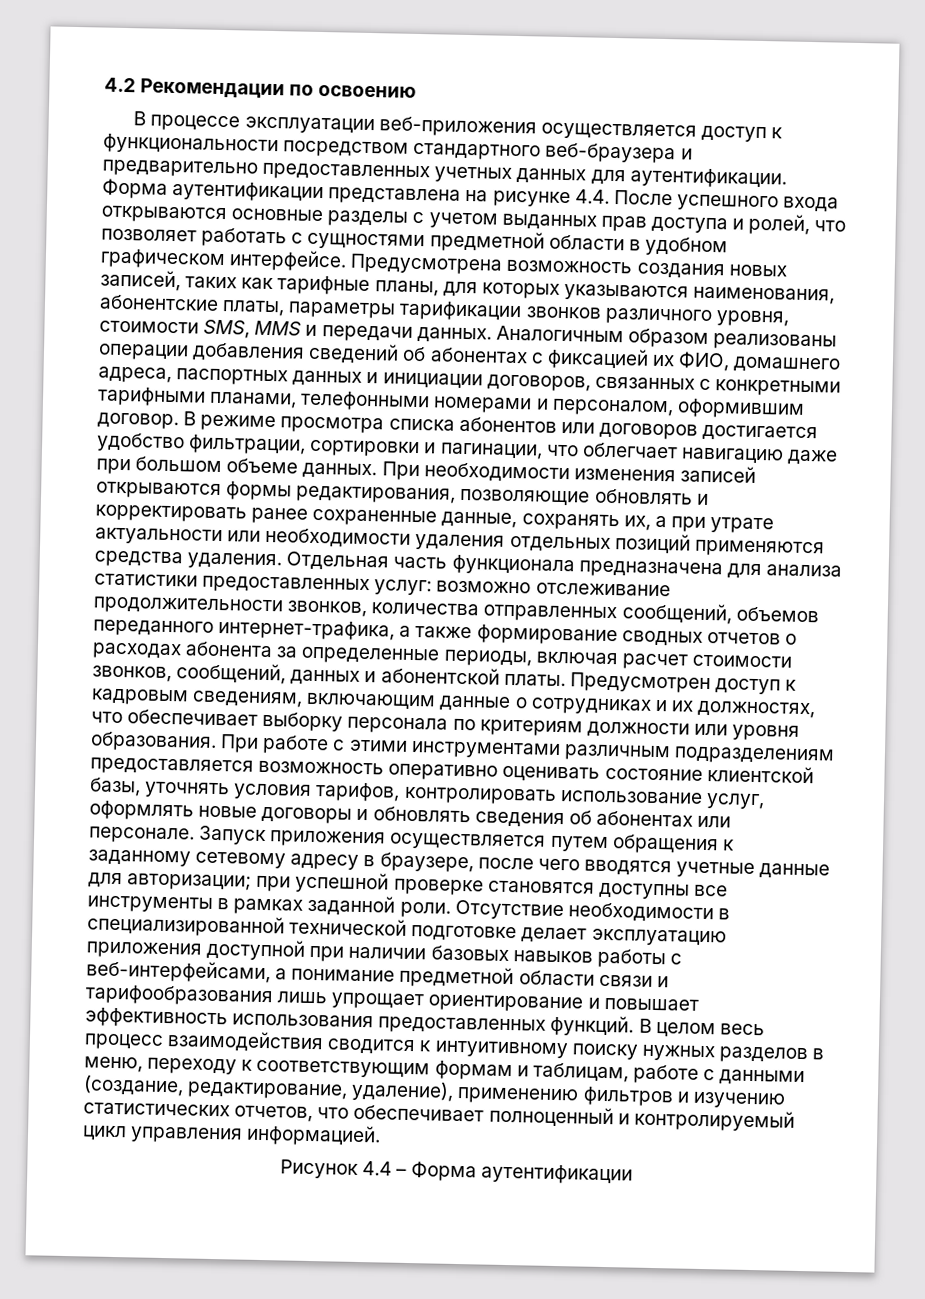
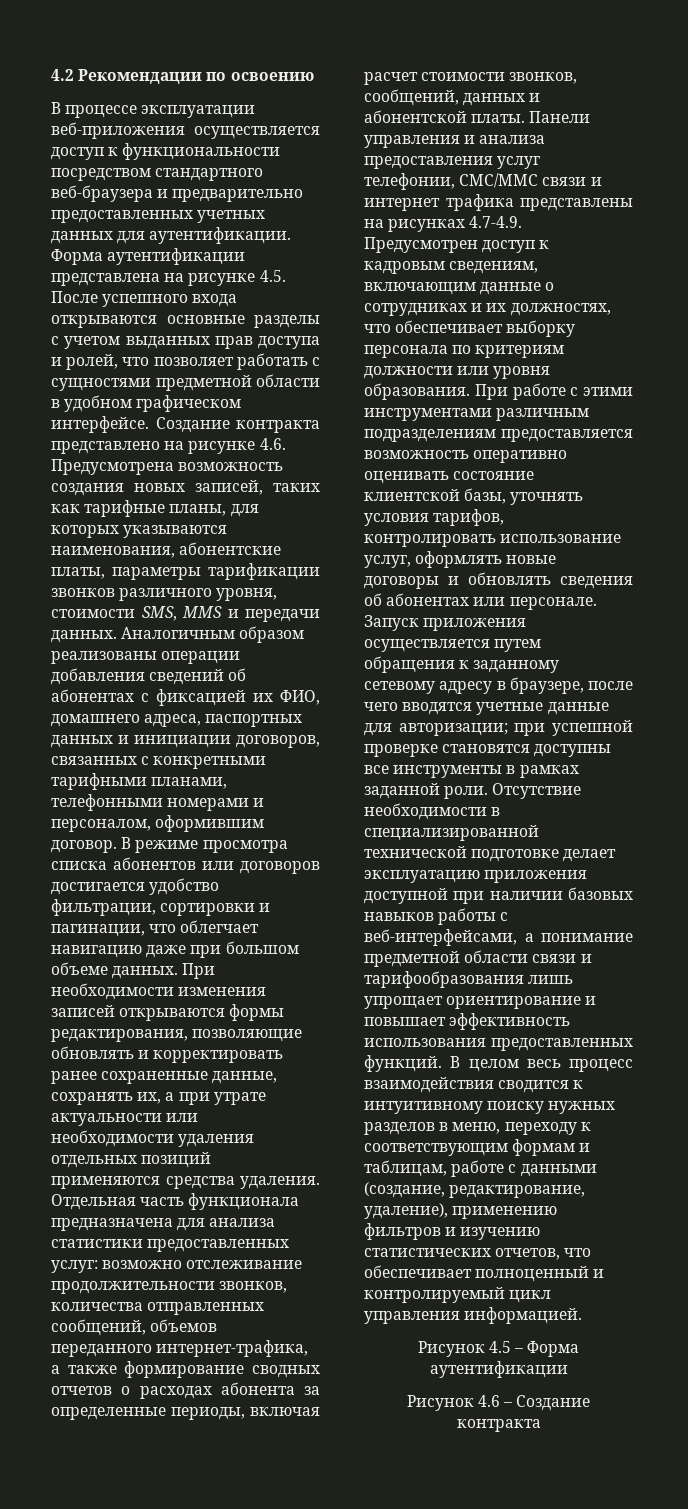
[574,189,610,204] 4.4. -> [259,270,286,282] 4.5.
(348, 260) none -> [155,417,320,433] [51,438,286,454] Создание контракта представлено на рисунке 4.6.
(566, 680) none -> [529,111,591,123] [364,135,546,148] [364,156,541,169] [364,173,602,190] [364,194,633,211] [364,216,523,232] Панели управления и анализа предоставления услуг телефонии, СМС/ММС связи и интернет трафика представлены на рисунках 4.7-4.9.
[361,1161,392,1176] 4.4 -> [488,1341,511,1353] 4.5
(634, 1174) none -> [406,1395,591,1411] [456,1419,541,1432] // Рисунок 4.6 – Создание контракта

